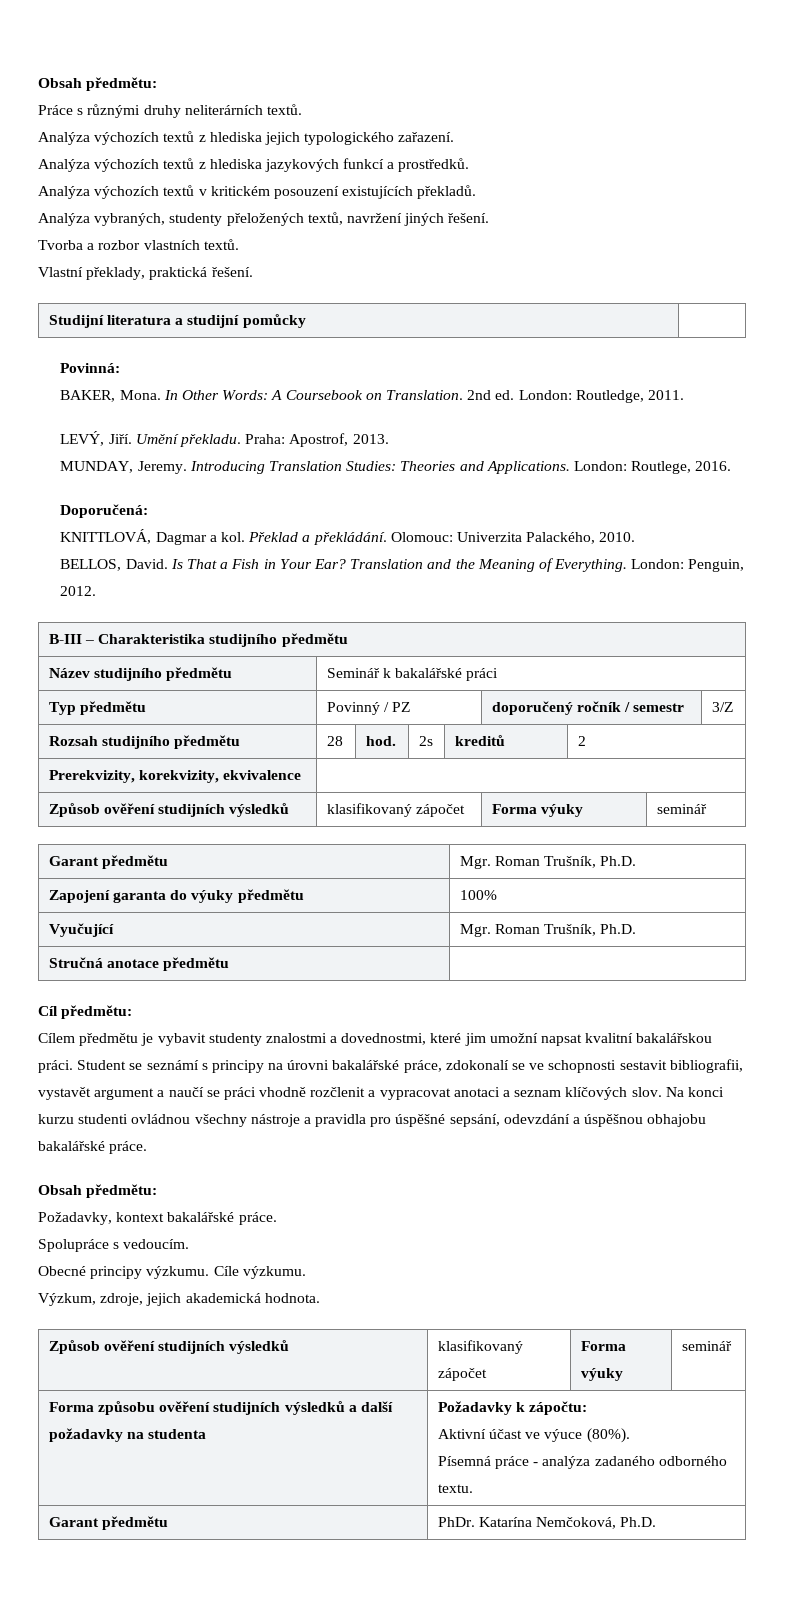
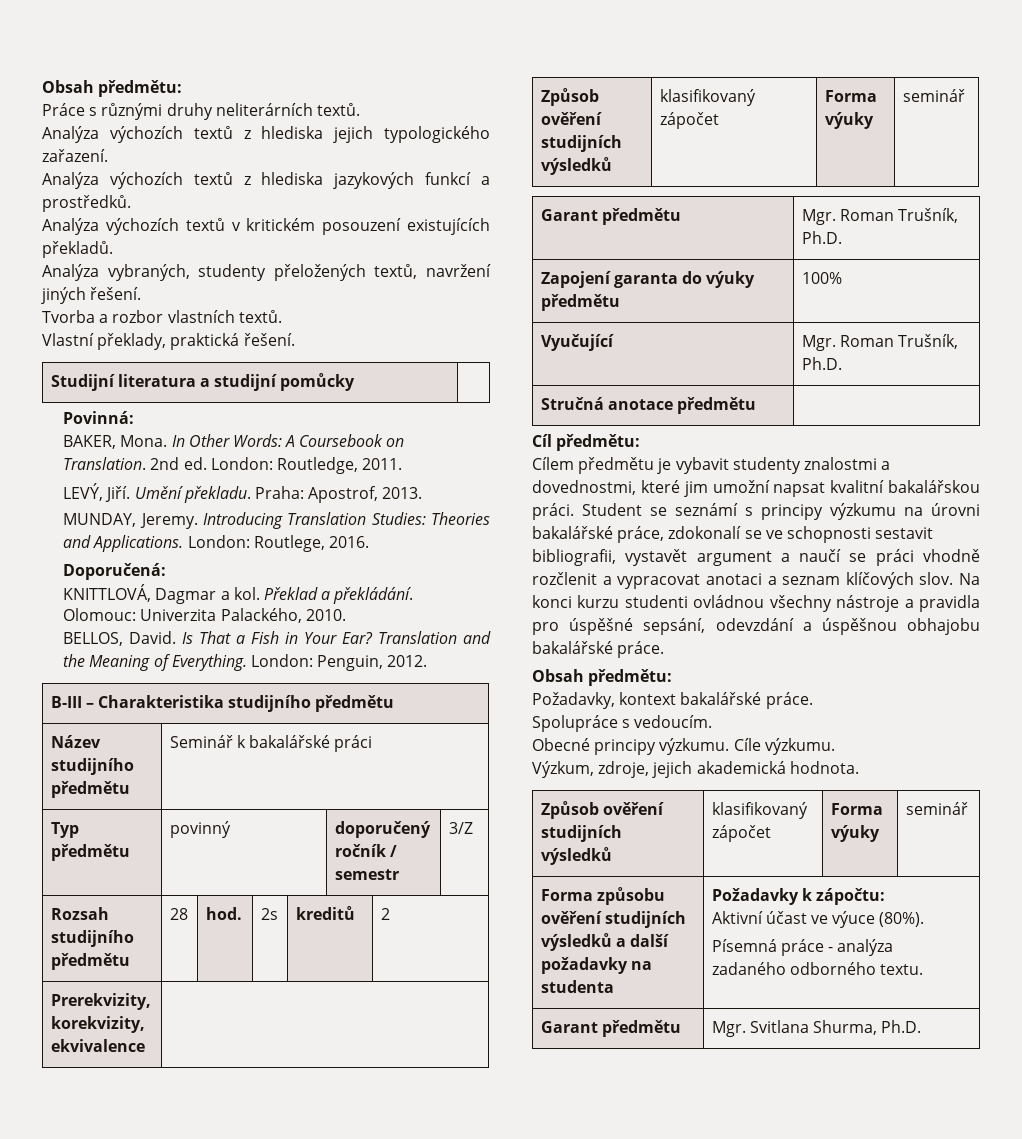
[326,702,411,715] Povinný / PZ -> [169,821,231,838] povinný
(264, 1066) none -> [830,503,896,520] výzkumu
[437,1517,617,1529] PhDr. Katarína Nemčoková, -> [711,1020,878,1037] Mgr. Svitlana Shurma,

